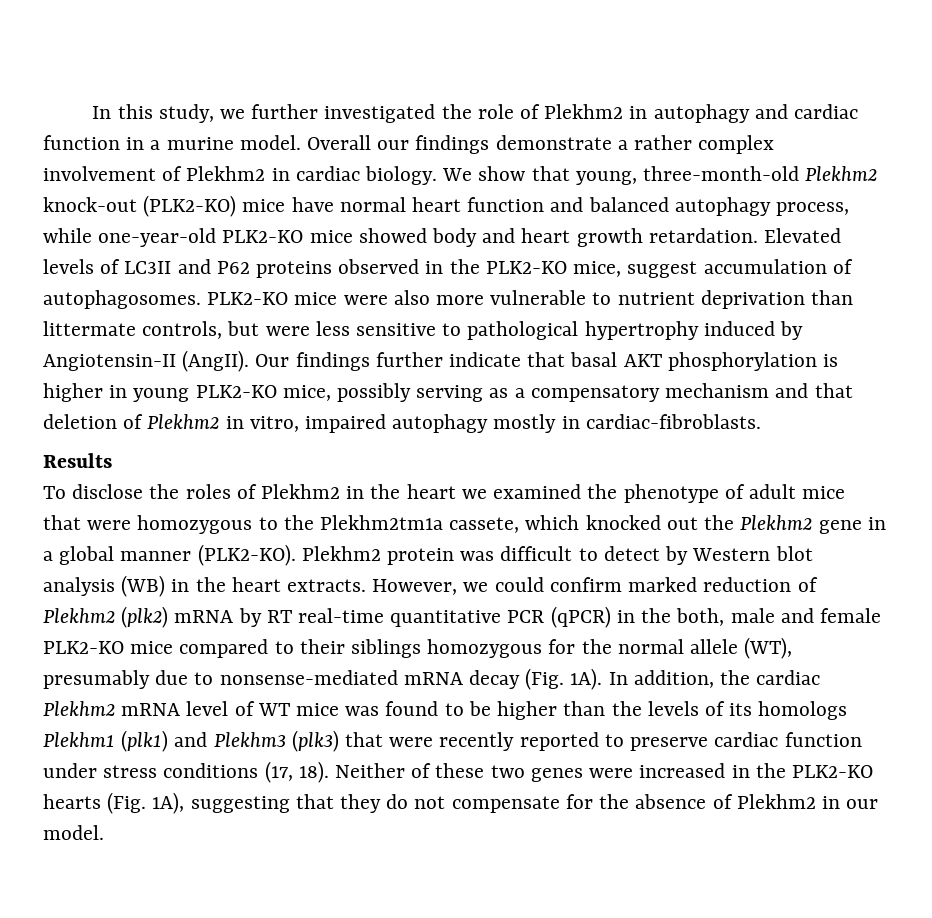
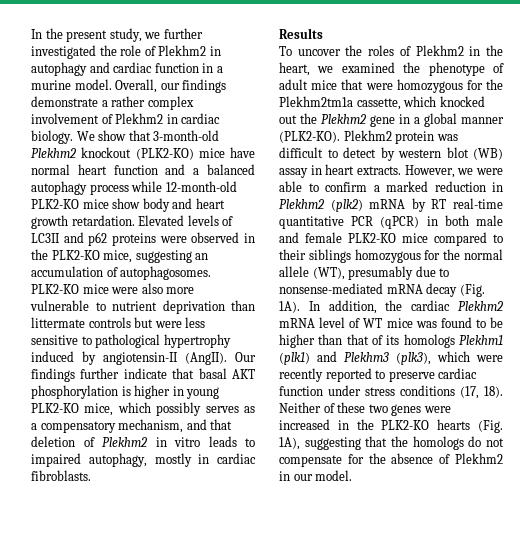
[92,104,153,119] In this -> [31,28,108,42] In the present
[307,135,372,150] Overall -> [115,79,158,93] Overall,
[575,166,878,185] [43,197,137,212] young, three-month-old Plekhm2 knock-out -> [153,130,220,141] [31,147,132,158] 3-month-old Plekhm2 knockout
(584, 204) none -> [193,168,200,175] a
[776,202,850,216] [43,228,427,247] process, while one-year-old PLK2-KO mice showed -> [89,181,237,195] [31,198,141,209] process while 12-month-old PLK2-KO mice show
[216,261,333,278] P62 proteins -> [88,232,187,246] p62 proteins were
[627,261,698,278] suggest -> [135,250,209,263] suggesting an
[142,321,223,339] controls, -> [88,317,131,328] controls
[43,354,176,371] Angiotensin-II -> [102,352,178,365] angiotensin-II
[337,383,484,402] possibly serving -> [117,402,239,416] which possibly serves
[665,383,770,398] mechanism -> [118,419,184,433] mechanism,
[249,414,761,433] vitro, impaired autophagy mostly in cardiac-fibroblasts. -> [174,436,255,447] [31,453,256,467] [31,470,91,481] vitro leads to impaired autophagy, mostly in cardiac fibroblasts.
[72,484,144,499] disclose -> [297,49,341,56] uncover
[406,484,456,499] heart -> [279,62,310,76] heart,
[258,517,278,530] to -> [466,80,483,90] for
[449,517,520,533] cassete, -> [356,98,401,110] cassette,
[692,546,813,561] [43,575,622,597] Western blot analysis (WB) in the heart extracts. However, we could confirm -> [398,147,503,160] [279,164,503,178] [279,181,380,192] western blot (WB) assay in heart extracts. However, we were able to confirm a
[797,577,818,592] of -> [492,182,503,192] in
[641,608,725,626] the both, -> [444,215,469,226] both
[611,701,699,716] the levels -> [346,334,369,345] that
[291,730,384,752] (plk3) that -> [396,351,470,365] (plk3), which
[340,794,382,813] they -> [391,436,464,450] the homologs

